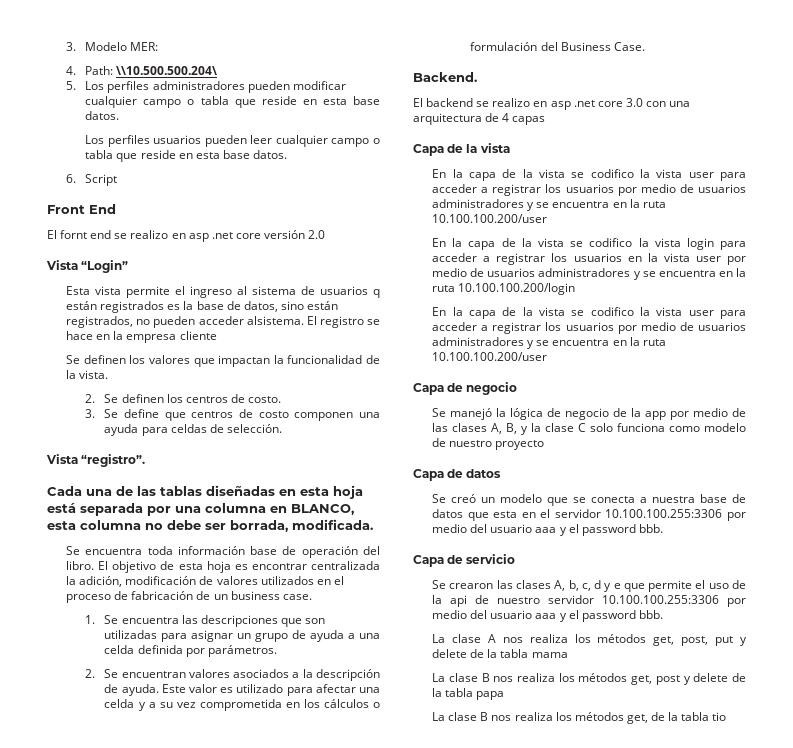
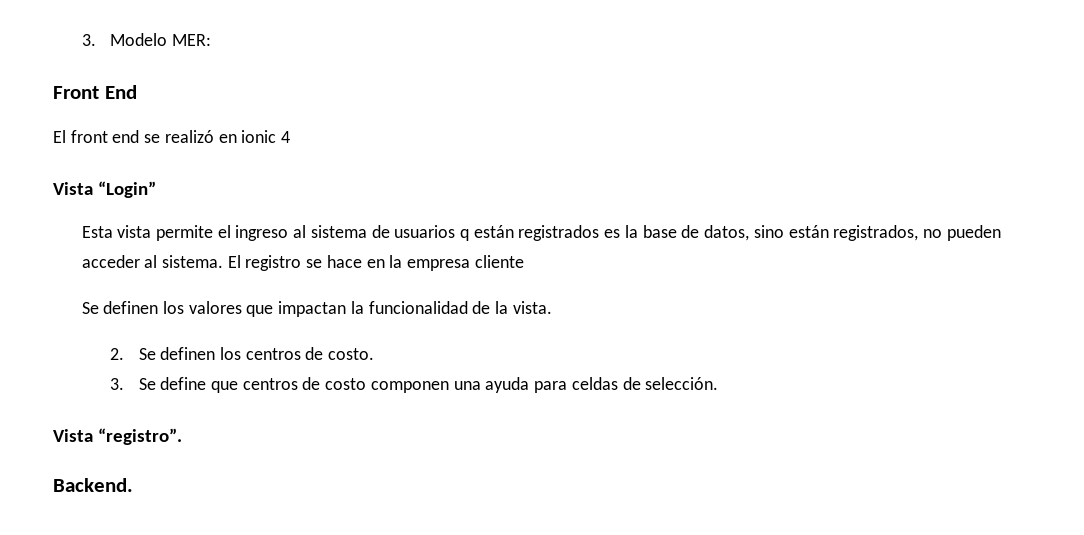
[66,66,218,75] [66,81,346,93] [85,96,380,108] [85,111,120,120] [85,135,380,147] [85,150,287,162] [66,174,118,186] // 4. Path: \\10.500.500.204\ // 5. Los perfiles administradores pueden modificar cualquier campo o tabla que reside en esta base datos. // Los perfiles usuarios pueden leer cualquier campo o tabla que reside en esta base datos. // 6. Script -> (211, 40) none
[60,230,88,239] fornt -> [70,130,108,143] front
[130,230,326,242] realizo en asp .net core versión 2.0 -> [164,130,291,143] realizó en ionic 4
[246,316,304,325] alsistema. -> [144,255,223,268] al sistema.
[47,485,363,499] [47,503,354,516] [47,519,373,532] [66,546,380,558] [66,561,380,573] [66,576,344,587] [66,591,312,603] [85,615,325,627] [104,630,380,642] [104,645,277,657] [85,669,381,681] [104,684,380,696] [104,699,380,711] [470,42,645,51] [413,72,477,82] [413,98,691,110] [413,113,546,125] [413,143,510,156] [432,169,746,181] [432,184,746,196] [432,199,666,211] [432,214,548,223] [432,238,746,250] [432,253,746,265] [432,268,746,280] [432,283,576,295] [432,307,746,319] [432,322,746,334] [432,337,666,349] [432,352,548,361] [413,382,518,395] [432,408,746,420] [432,423,746,435] [432,438,545,450] [413,469,502,481] [432,494,746,506] [432,509,746,521] [432,524,663,536] [413,554,516,567] [432,580,746,592] [432,595,746,607] [432,610,663,622] [432,634,747,646] [432,649,568,658] [432,673,746,685] [432,688,505,700] [432,712,727,724] Cada una de las tablas diseñadas en esta hoja está separada por una columna en BLANCO, esta columna no debe ser borrada, modificada. // Se encuentra toda información base de operación del libro. El objetivo de esta hoja es encontrar centralizada la adición, modificación de valores utilizados en el proceso de fabricación de un business case. // 1. Se encuentra las descripciones que son utilizadas para asignar un grupo de ayuda a una celda definida por parámetros. // 2. Se encuentran valores asociados a la descripción de ayuda. Este valor es utilizado para afectar una celda y a su vez comprometida en los cálculos o formulación del Business Case. // Backend. // El backend se realizo en asp .net core 3.0 con una arquitectura de 4 capas // Capa de la vista // En la capa de la vista se codifico la vista user para acceder a registrar los usuarios por medio de usuarios administradores y se encuentra en la ruta 10.100.100.200/user // En la capa de la vista se codifico la vista login para acceder a registrar los usuarios en la vista user por medio de usuarios administradores y se encuentra en la ruta 10.100.100.200/login // En la capa de la vista se codifico la vista user para acceder a registrar los usuarios por medio de usuarios administradores y se encuentra en la ruta 10.100.100.200/user // Capa de negocio // Se manejó la lógica de negocio de la app por medio de las clases A, B, y la clase C solo funciona como modelo de nuestro proyecto // Capa de datos // Se creó un modelo que se conecta a nuestra base de datos que esta en el servidor 10.100.100.255:3306 por medio del usuario aaa y el password bbb. // Capa de servicio // Se crearon las clases A, b, c, d y e que permite el uso de la api de nuestro servidor 10.100.100.255:3306 por medio del usuario aaa y el password bbb. // La clase A nos realiza los métodos get, post, put y delete de la tabla mama // La clase B nos realiza los métodos get, post y delete de la tabla papa // La clase B nos realiza los métodos get, de la tabla tio -> [53,478,133,492] Backend.

